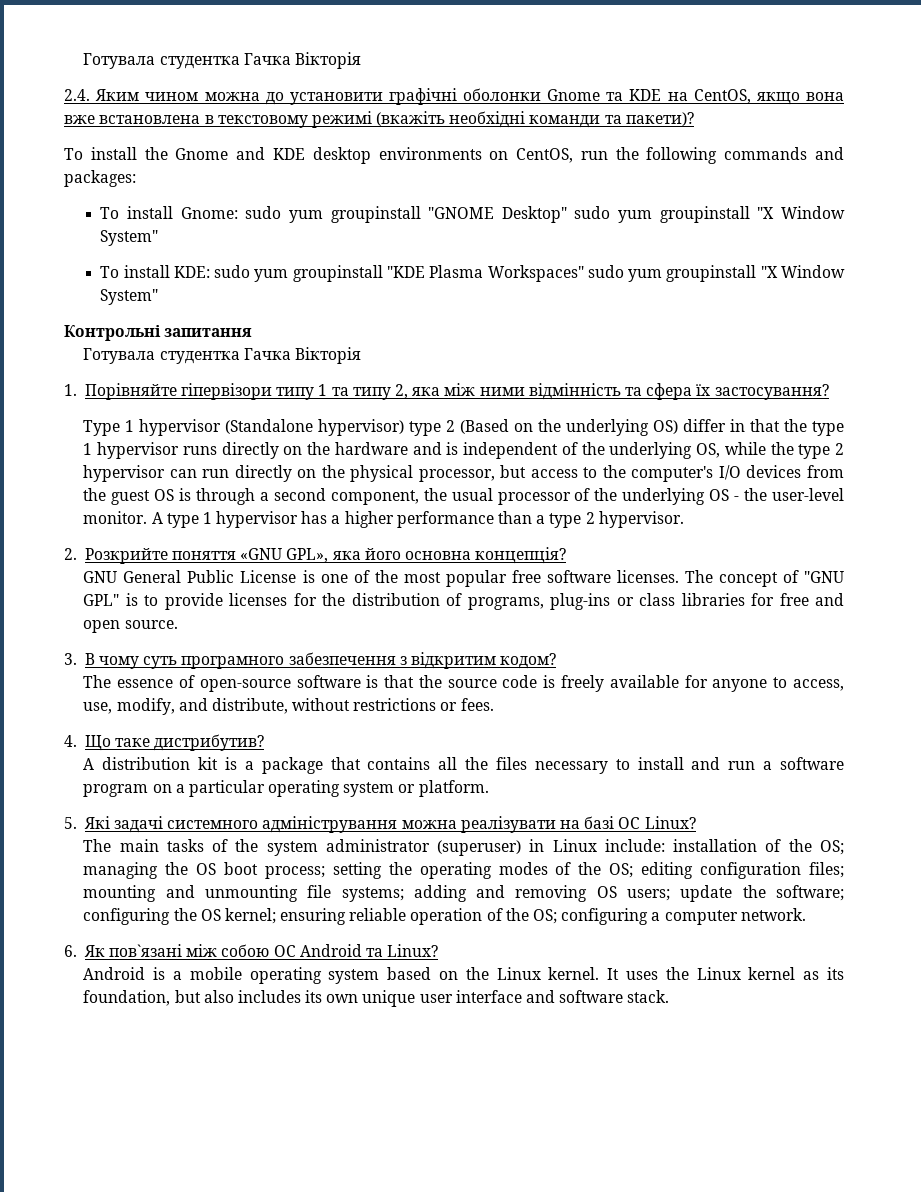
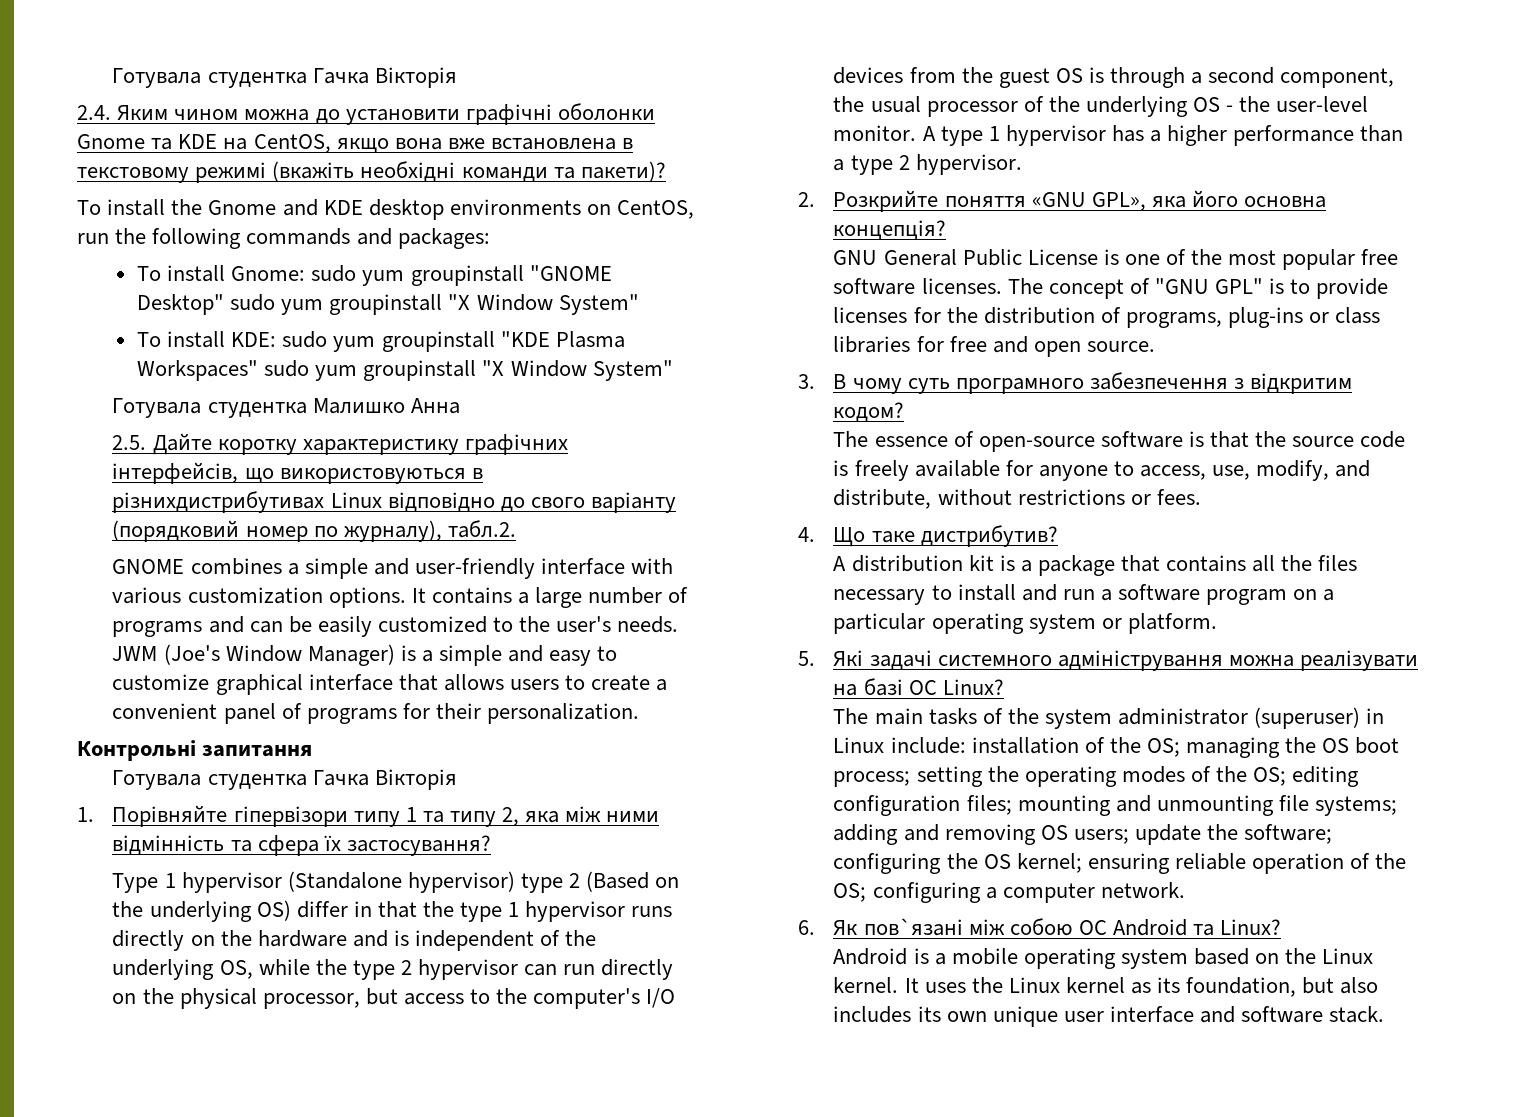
(159, 297) none -> [112,398,460,418] [112,433,568,455] [112,462,483,484] [112,491,676,513] [112,520,516,542] [112,558,673,579] [112,587,689,608] [112,616,679,637] [112,644,618,666] [112,674,668,695] [112,703,639,724] // Готувала студентка Малишко Анна // 2.5. Дайте коротку характеристику графічних інтерфейсів, що використовуються в різнихдистрибутивах Linux відповідно до свого варіанту (порядковий номер по журналу), табл.2. // GNOME combines a simple and user-friendly interface with various customization options. It contains a large number of programs and can be easily customized to the user's needs. JWM (Joe's Window Manager) is a simple and easy to customize graphical interface that allows users to create a convenient panel of programs for their personalization.

